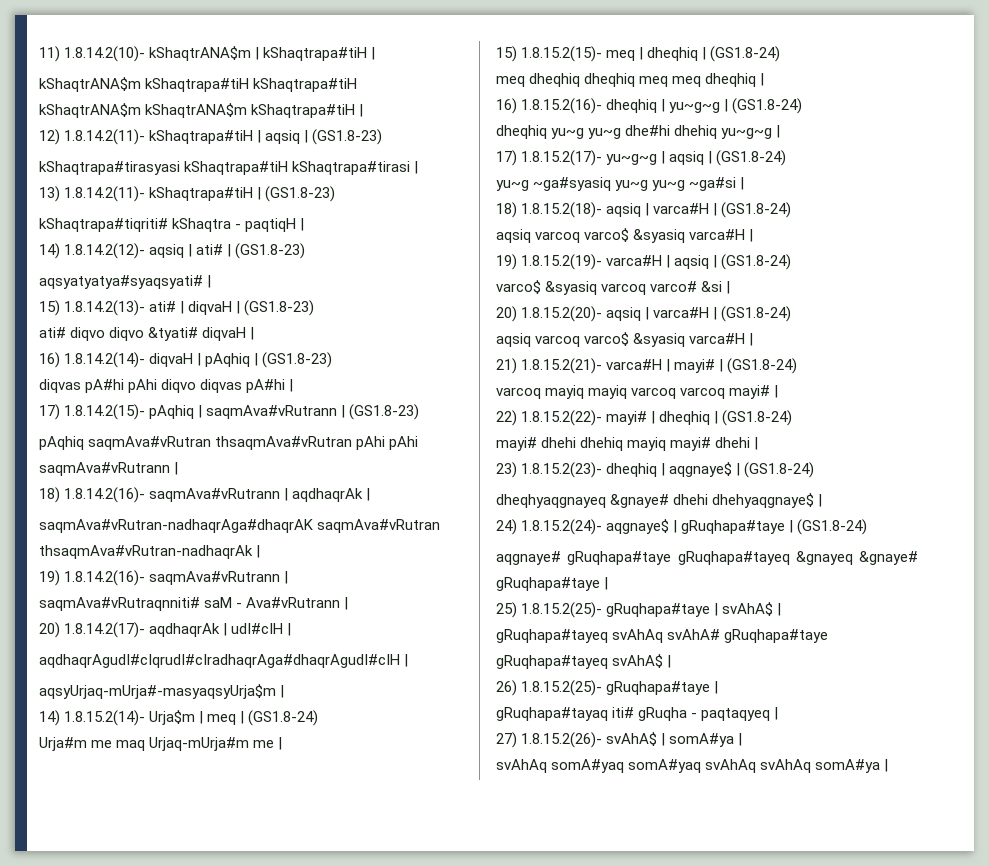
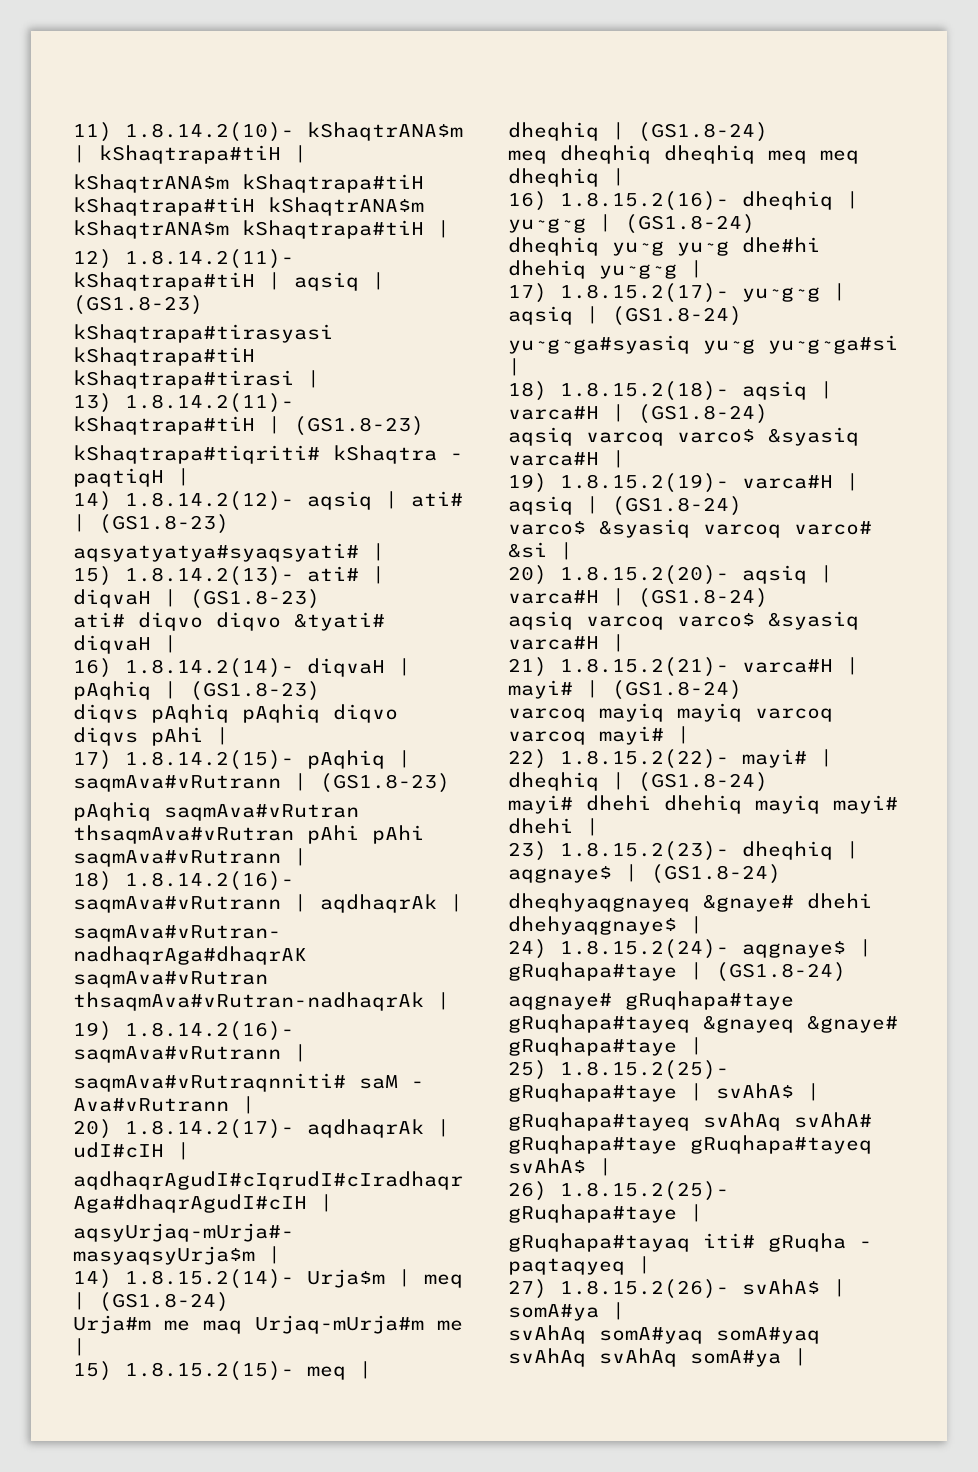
[39,379,286,393] diqvas pA#hi pAhi diqvo diqvas pA#hi -> [73,704,398,723] [73,727,203,746] diqvs pAqhiq pAqhiq diqvo diqvs pAhi
[496,177,737,191] yu~g ~ga#syasiq yu~g yu~g ~ga#si -> [508,335,898,354] yu~g~ga#syasiq yu~g yu~g~ga#si

